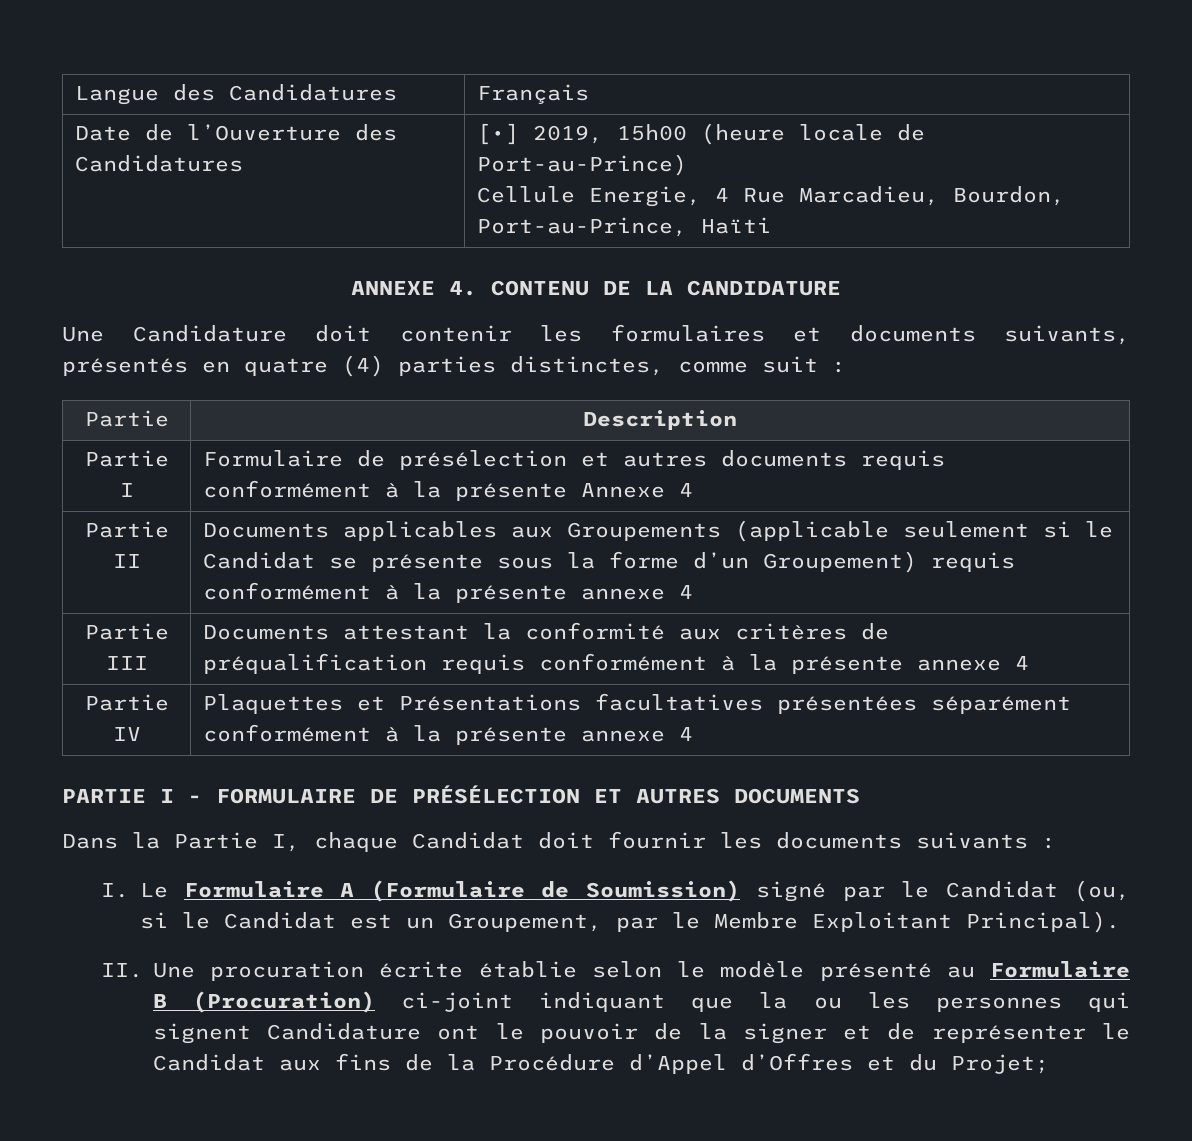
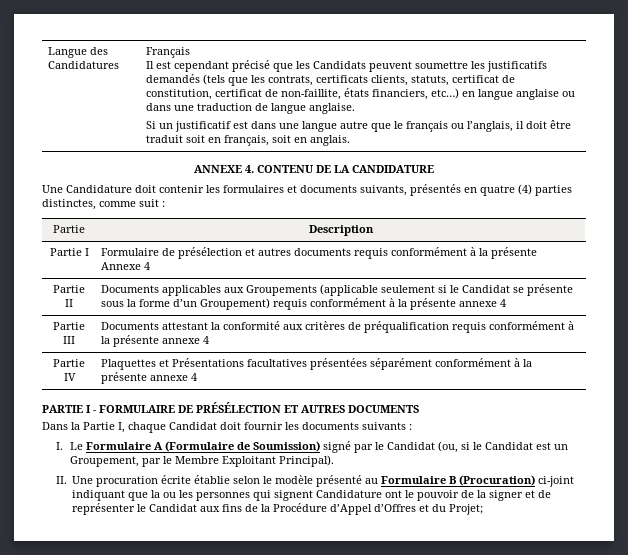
[75,124,398,141] [75,155,244,172] [477,123,926,145] [477,154,688,176] [477,186,1066,207] [477,217,772,237] // Date de l’Ouverture des Candidatures | [•] 2019, 15h00 (heure locale de Port-au-Prince) // Cellule Energie, 4 Rue Marcadieu, Bourdon, Port-au-Prince, Haïti -> [146,60,548,72] [146,74,516,86] [146,88,576,100] [146,103,356,114] [146,120,572,132] [146,135,351,146] // Il est cependant précisé que les Candidats peuvent soumettre les justificatifs demandés (tels que les contrats, certificats clients, statuts, certificat de constitution, certificat de non-faillite, états financiers, etc…) en langue anglaise ou dans une traduction de langue anglaise. // Si un justificatif est dans une langue autre que le français ou l’anglais, il doit être traduit soit en français, soit en anglais.

